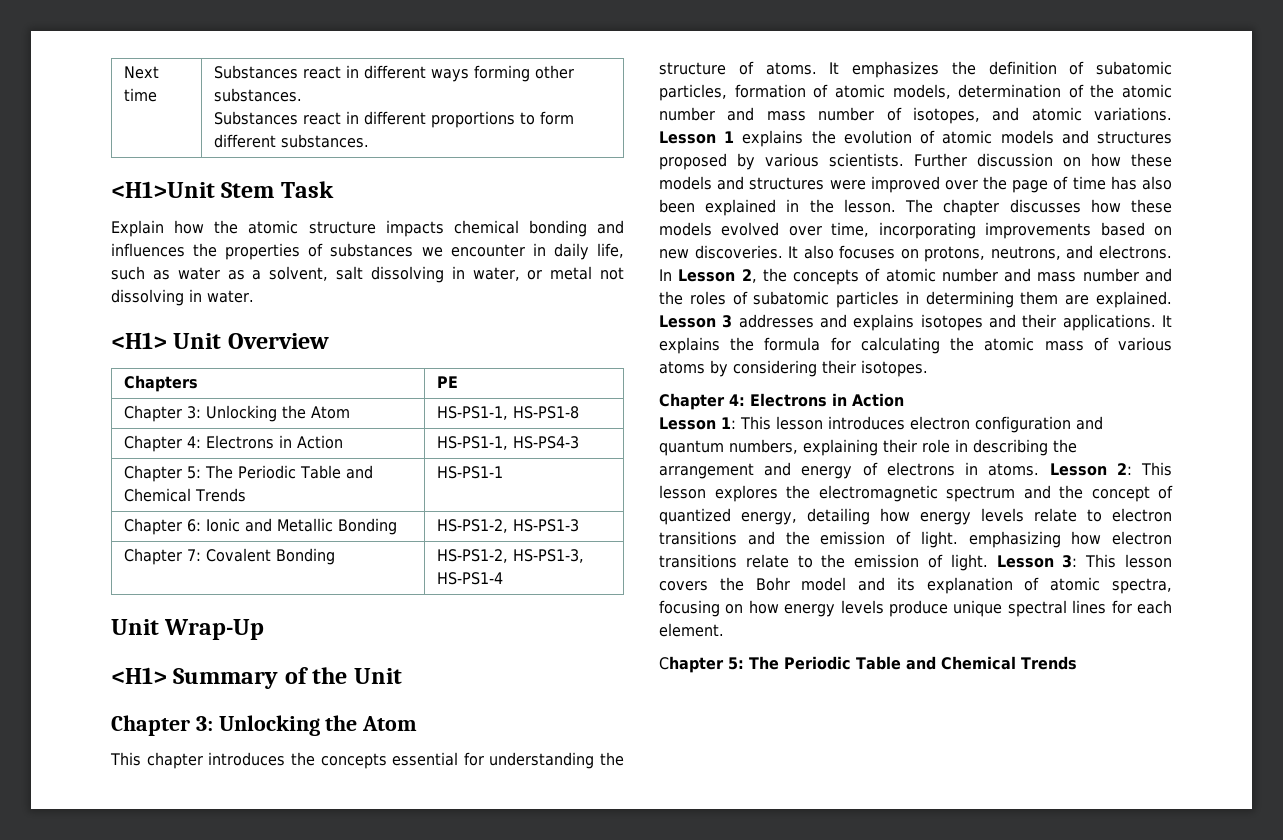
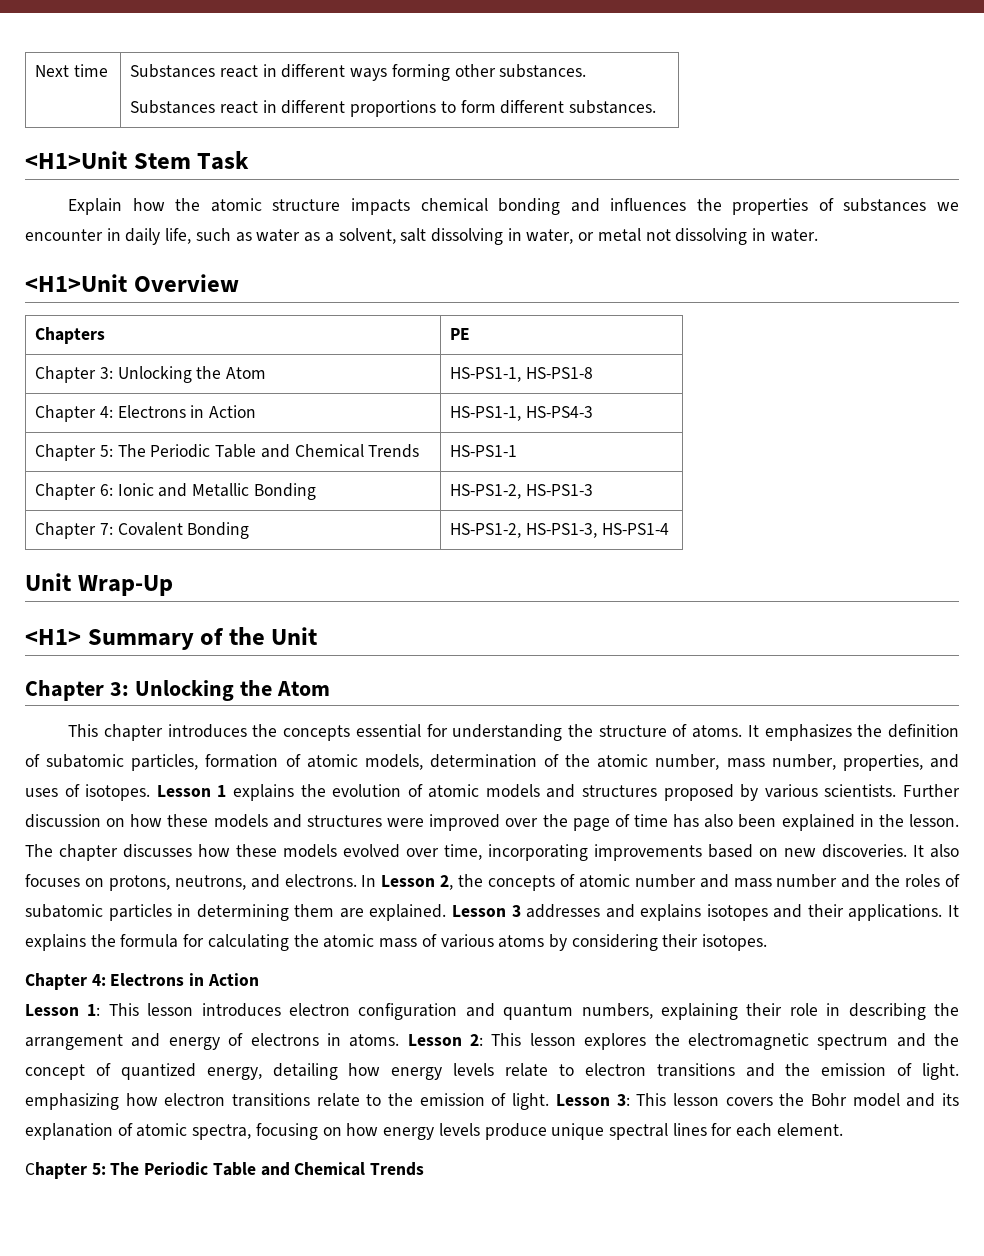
[111,332,222,349] <H1> Unit -> [25,274,127,292] <H1>Unit
[659,107,1172,124] number and mass number of isotopes, and atomic variations. -> [655,754,959,771] [25,784,151,801] number, mass number, properties, and uses of isotopes.

